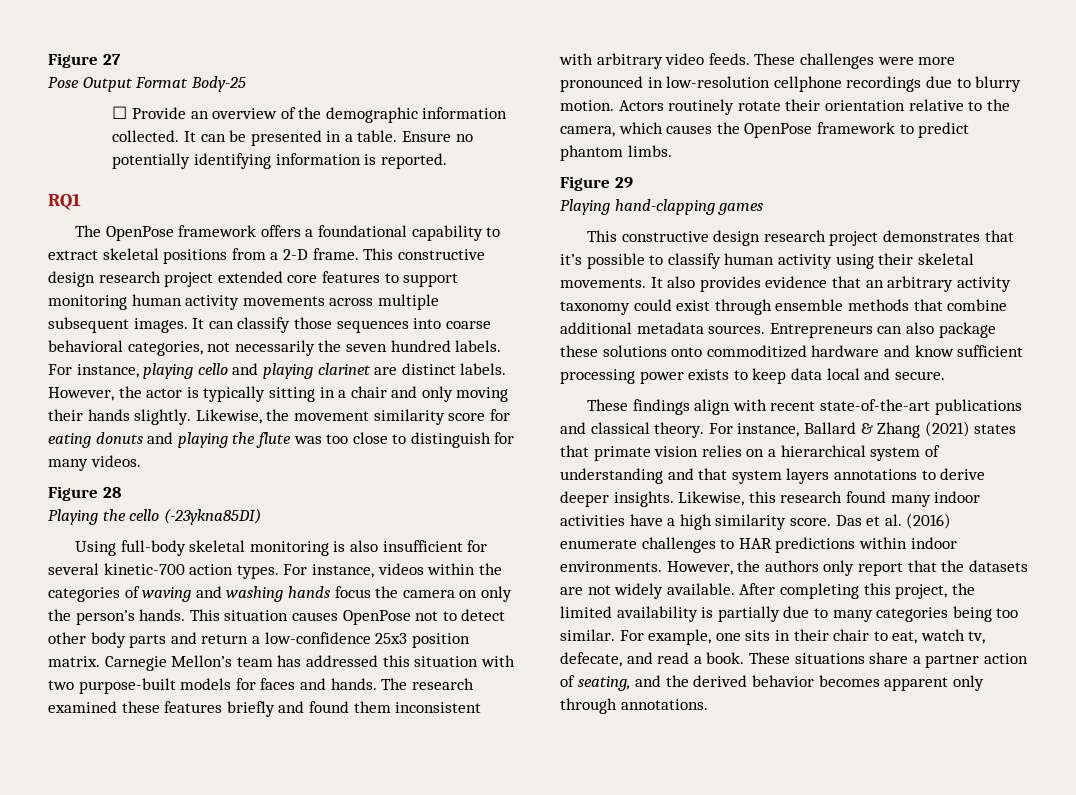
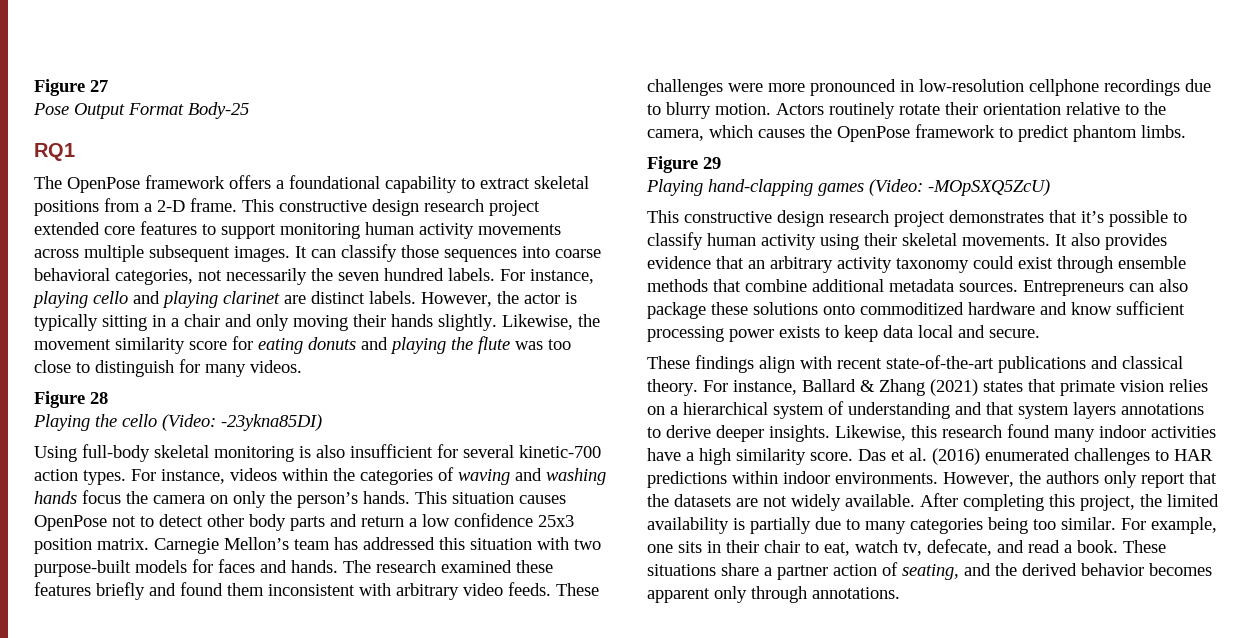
[112,106,508,123] [112,130,473,146] [112,153,447,169] // ☐ Provide an overview of the demographic information collected. It can be presented in a table. Ensure no potentially identifying information is reported. -> (249, 110) none
[163,508,261,525] (-23ykna85DI) -> [162,414,322,431] (Video: -23ykna85DI)
[264,632,371,644] low-confidence -> [422,513,533,527] low confidence
(764, 209) none -> [869,179,1050,196] (Video: -MOpSXQ5ZcU)
[560,539,637,549] enumerate -> [985,448,1070,461] enumerated

